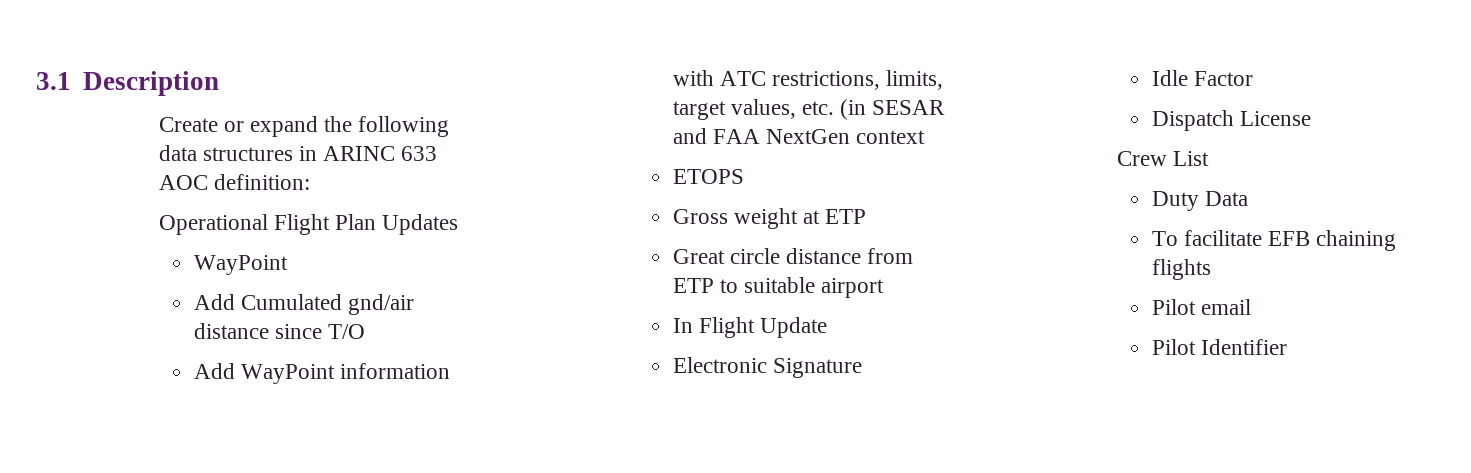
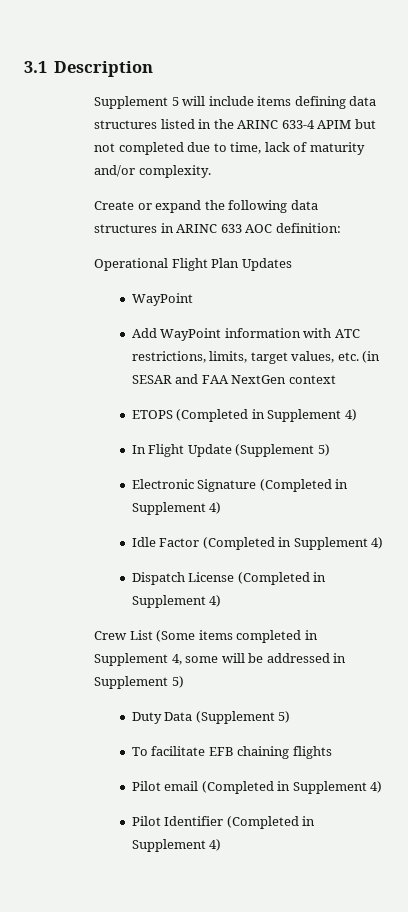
(219, 83) none -> [94,96,377,109] [94,119,376,129] [94,142,365,155] [94,165,211,178] // Supplement 5 will include items defining data structures listed in the ARINC 633-4 APIM but not completed due to time, lack of maturity and/or complexity.
[193,294,415,315] [193,323,366,339] // Add Cumulated gnd/air distance since T/O -> (193, 299) none
[672,208,867,229] [672,248,914,264] [672,277,885,298] // Gross weight at ETP // Great circle distance from ETP to suitable airport -> [176,409,357,422] (Completed in Supplement 4)
(828, 327) none -> [235,444,330,457] (Supplement 5)
[1151,70,1253,86] [1151,110,1311,131] [1116,151,1209,166] // Idle Factor // Dispatch License // Crew List -> [259,479,349,492] [131,502,222,515] [131,537,384,550] [131,572,327,585] [131,595,222,608] [94,630,318,643] [94,653,347,666] [94,676,184,689] (Completed in Supplement 4) // Idle Factor (Completed in Supplement 4) // Dispatch License (Completed in Supplement 4) // Crew List (Some items completed in Supplement 4, some will be addressed in Supplement 5)
(1248, 198) none -> [195,711,291,724] (Supplement 5)
[1151,339,1287,355] // Pilot Identifier -> [201,781,383,794] [131,816,316,829] [131,839,222,852] (Completed in Supplement 4) // Pilot Identifier (Completed in Supplement 4)

